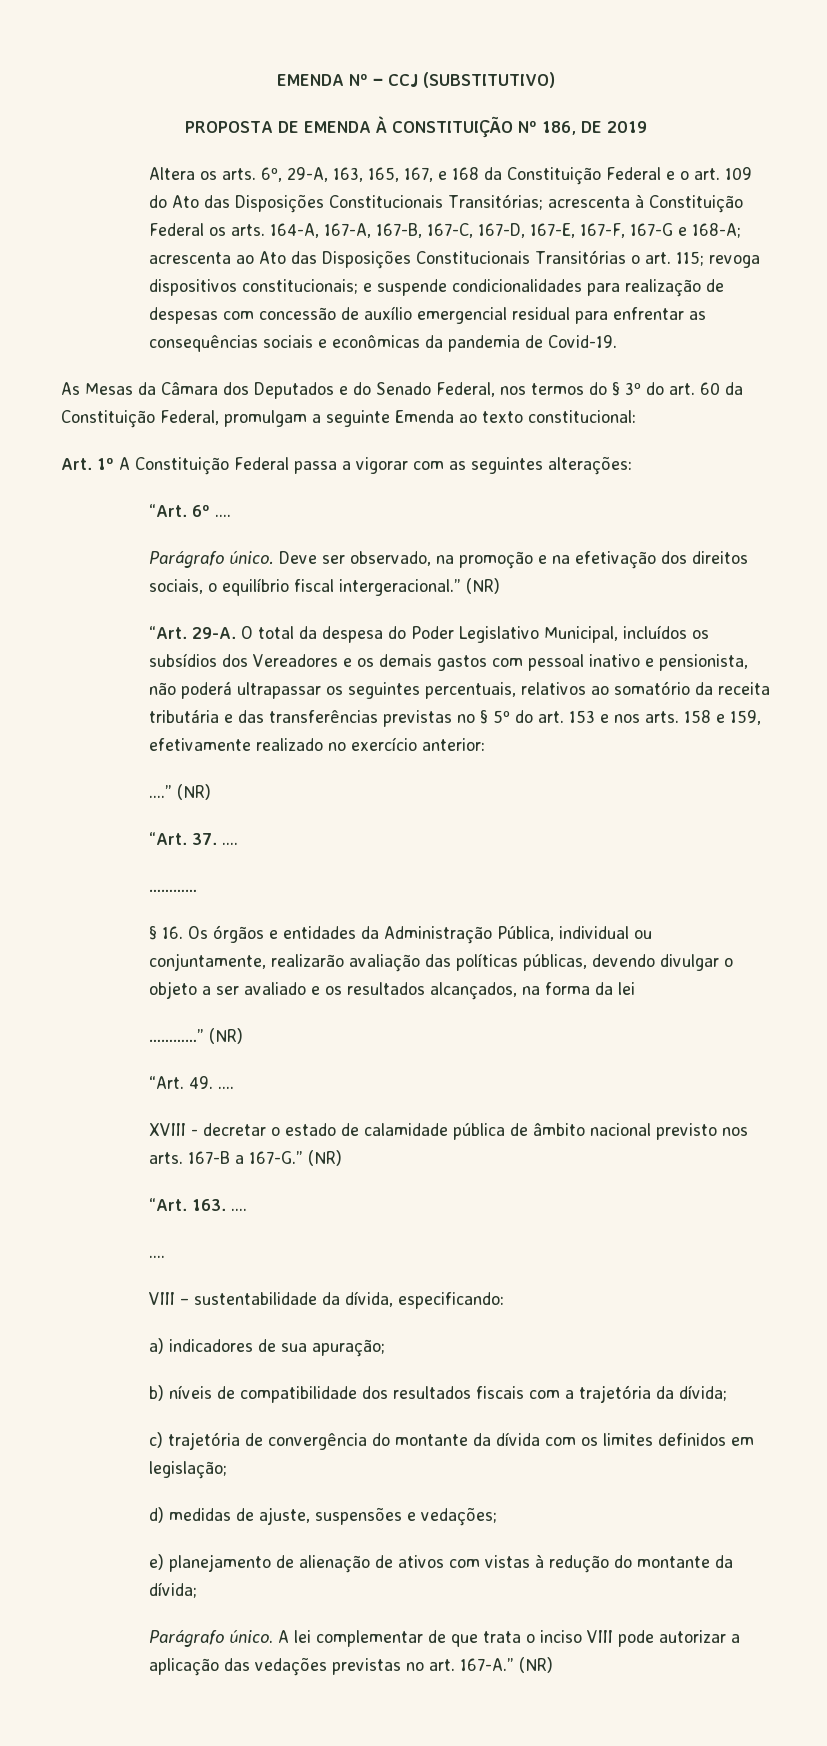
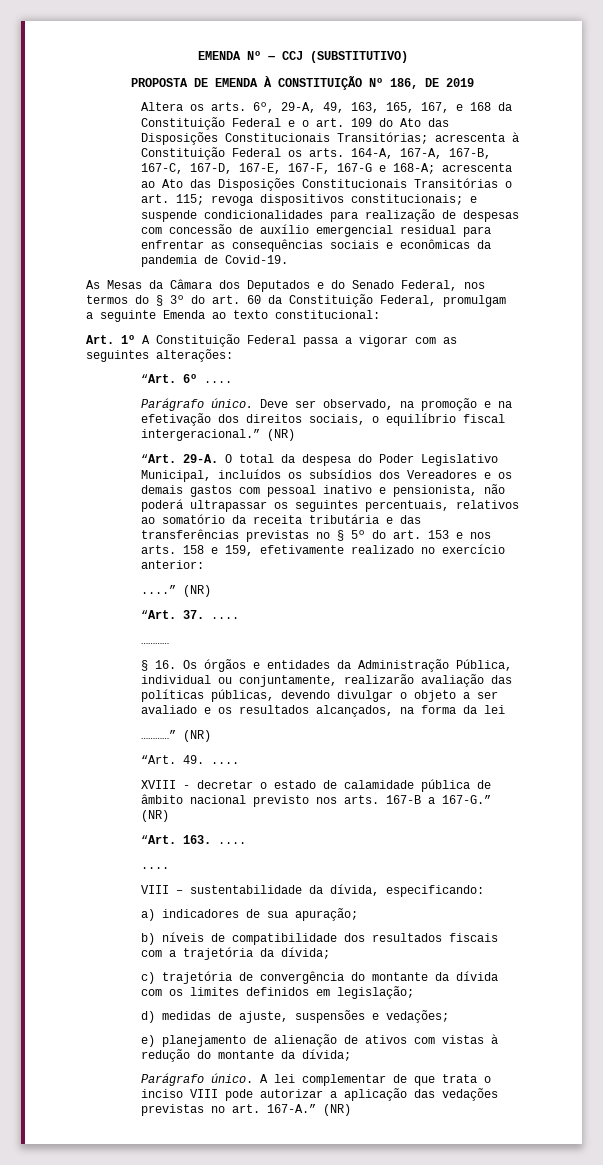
(328, 174) none -> [322,102,344,113] 49,

